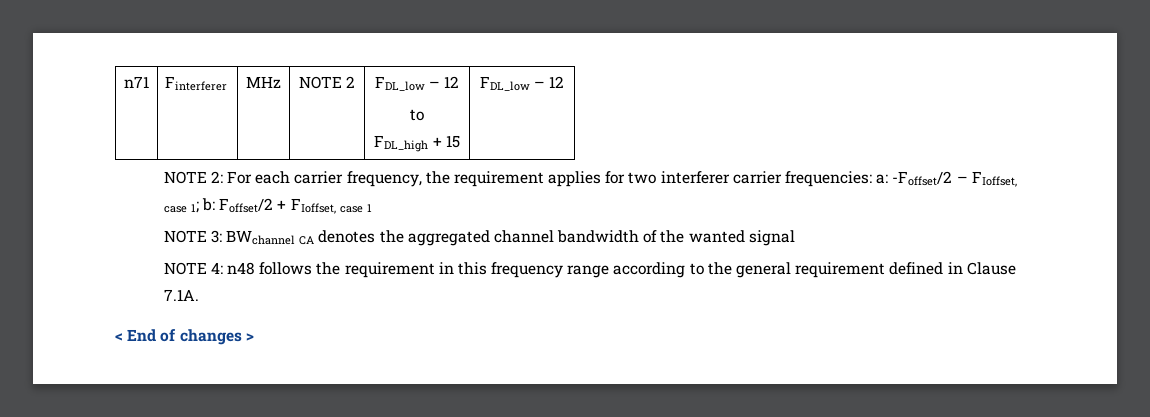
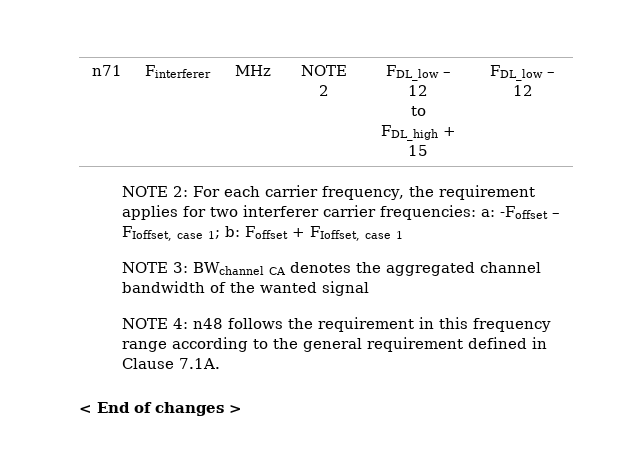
[892,171,953,186] -Foffset/2 -> [499,206,548,219] -Foffset
[219,198,274,213] Foffset/2 -> [244,226,288,239] Foffset

